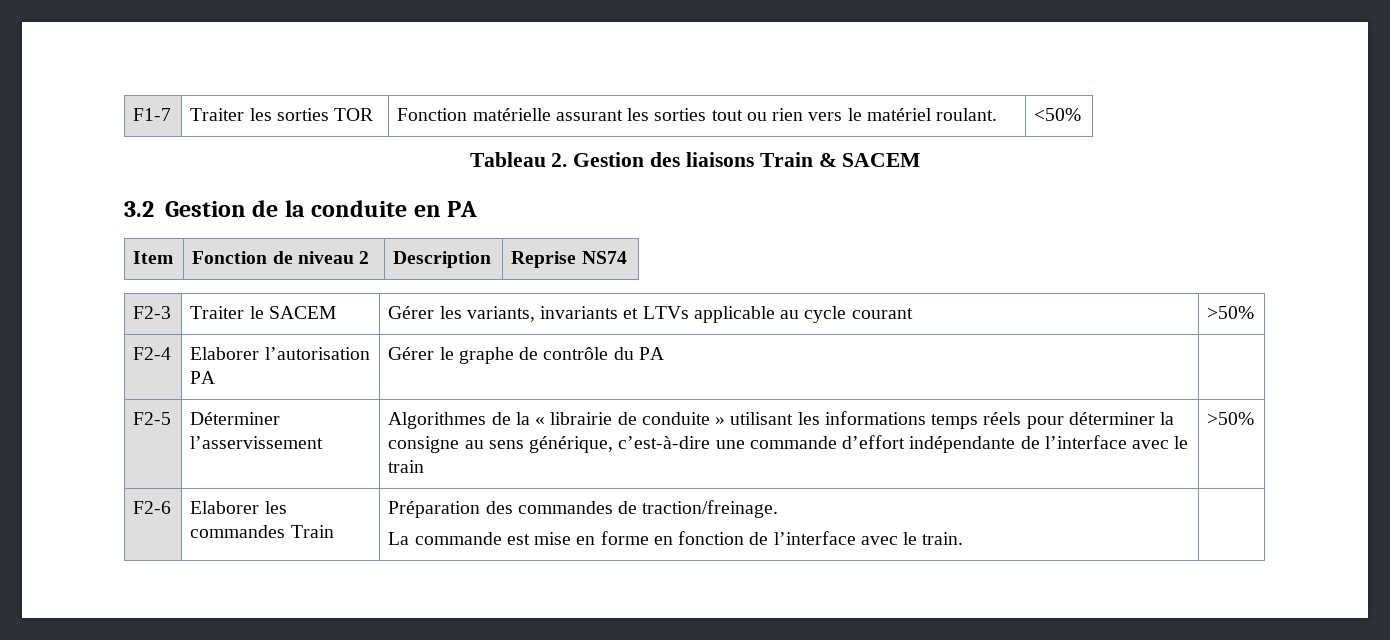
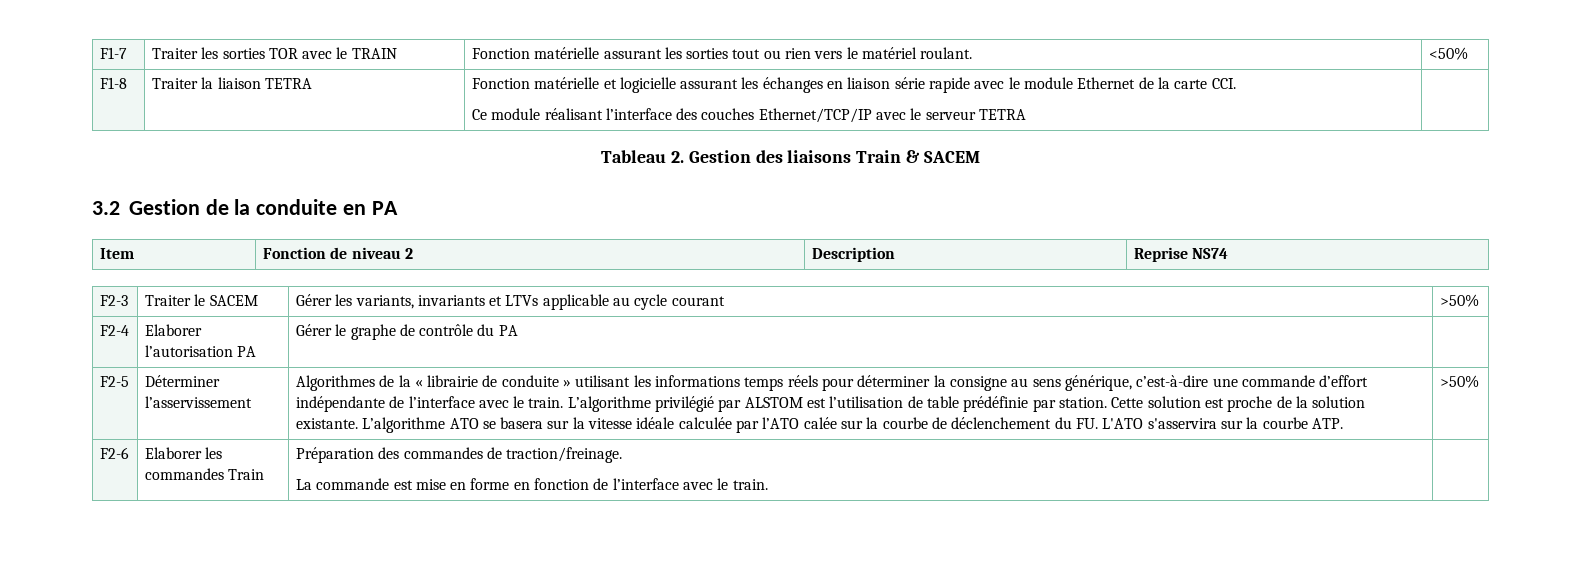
(374, 114) none -> [302,47,397,59] avec le TRAIN
(1082, 114) none -> [99,77,127,89] [151,77,312,89] [471,77,1236,93] [471,108,1027,123] // F1-8 | Traiter la liaison TETRA | Fonction matérielle et logicielle assurant les échanges en liaison série rapide avec le module Ethernet de la carte CCI. // Ce module réalisant l’interface des couches Ethernet/TCP/IP avec le serveur TETRA |
[388,460,425,473] train -> [528,396,1366,412] [295,417,1343,433] train. L’algorithme privilégié par ALSTOM est l’utilisation de table prédéfinie par station. Cette solution est proche de la solution existante. L’algorithme ATO se basera sur la vitesse idéale calculée par l’ATO calée sur la courbe de déclenchement du FU. L'ATO s'asservira sur la courbe ATP.

